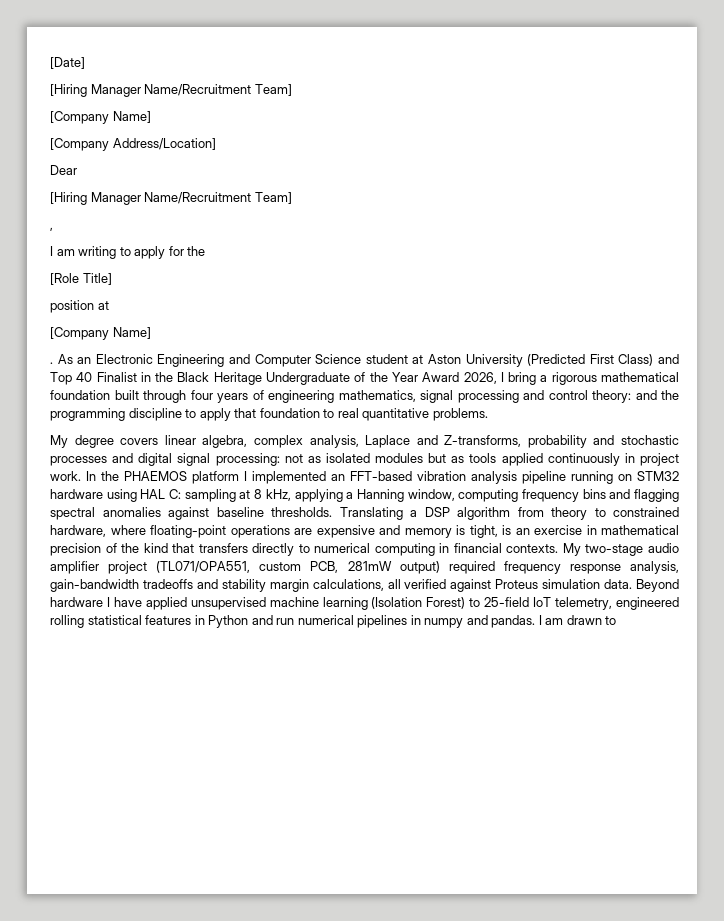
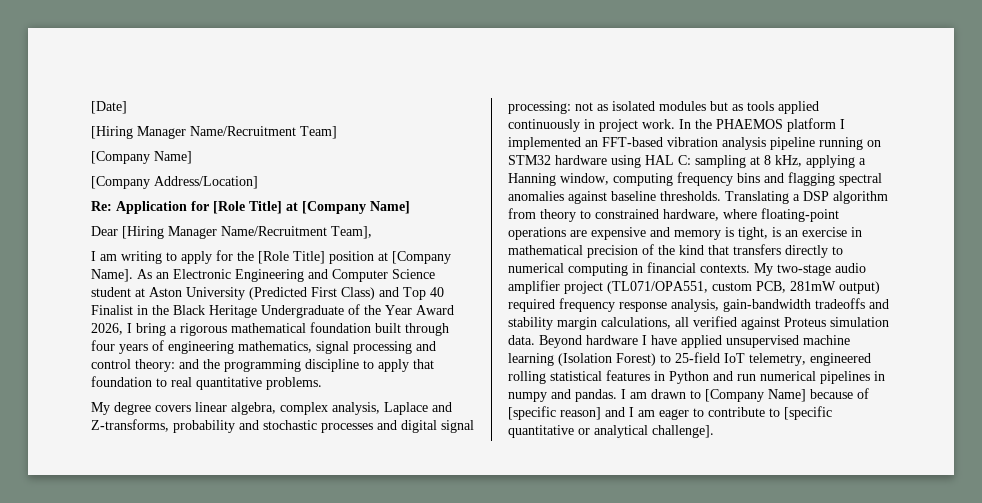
(216, 144) none -> [91,201,410,214] // Re: Application for [Role Title] at [Company Name]
[50,192,292,205] [50,227,53,231] // [Hiring Manager Name/Recruitment Team] // , -> [122,226,372,239] [Hiring Manager Name/Recruitment Team],
[50,273,112,285] // [Role Title] // -> [258,251,325,264] [Role Title]
[50,327,151,340] [50,362,53,364] // [Company Name] // . -> [392,251,451,264] [91,269,133,282] [Company Name].
(617, 620) none -> [705,388,869,402] [508,406,832,420] [508,425,714,438] [Company Name] because of [specific reason] and I am eager to contribute to [specific quantitative or analytical challenge].

